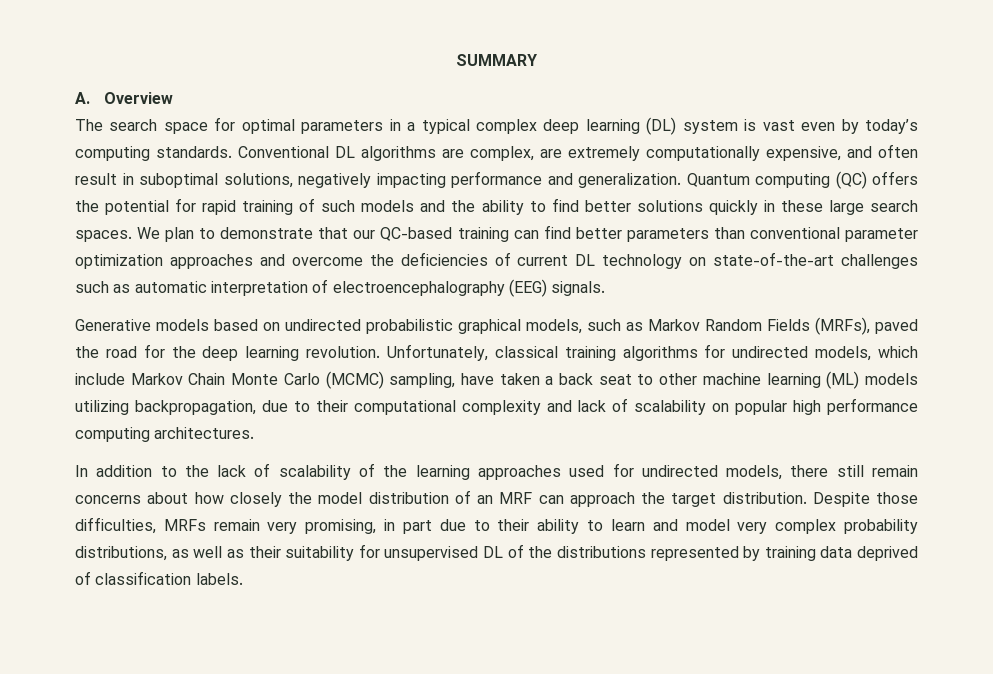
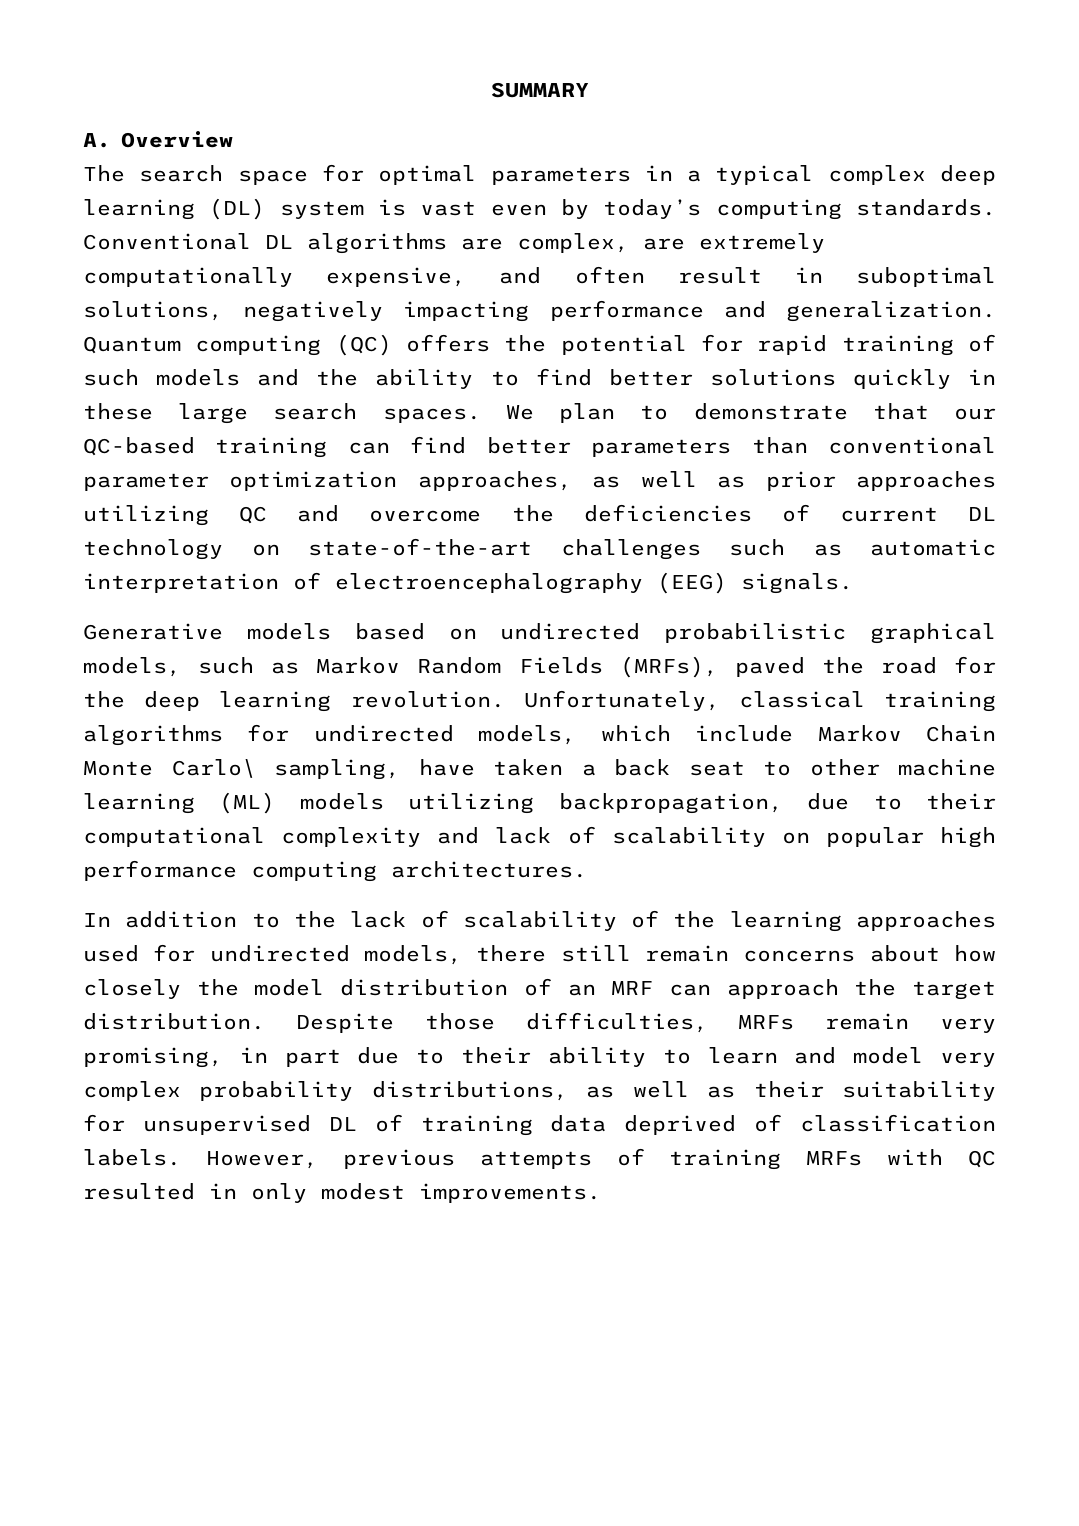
[169,254,253,269] approaches -> [417,471,997,491] [83,505,268,526] approaches, as well as prior approaches utilizing QC
[283,371,384,389] Carlo (MCMC) -> [171,759,256,778] Carlo\
[528,546,761,561] the distributions represented by -> (403, 1123) none
(243, 579) none -> [205,1148,996,1170] [83,1183,601,1203] However, previous attempts of training MRFs with QC resulted in only modest improvements.

